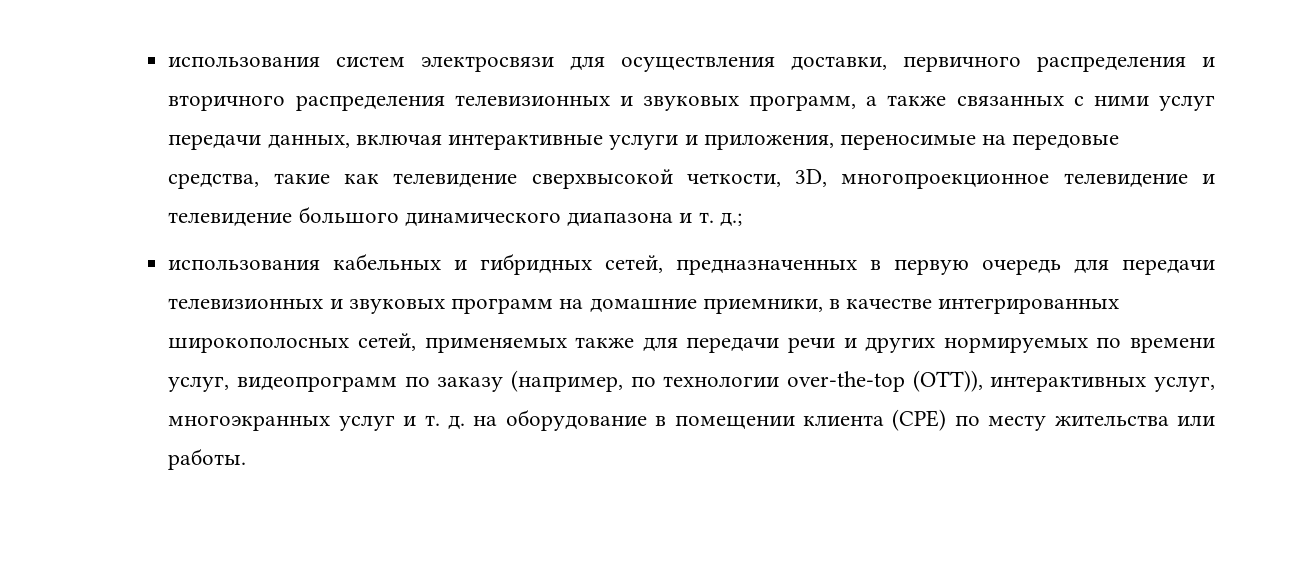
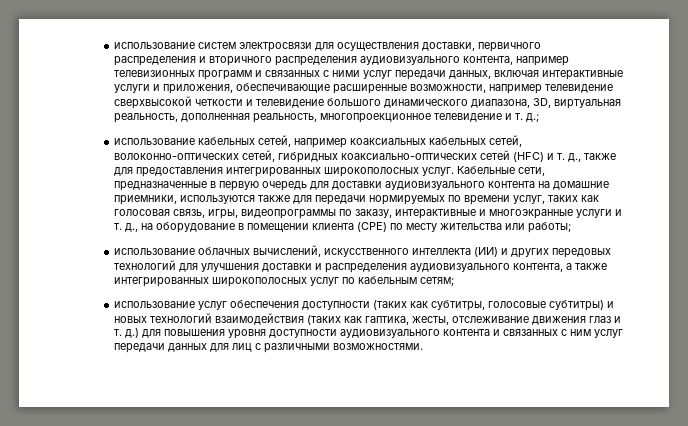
[168,56,321,67] использования -> [114,42,196,49] использование
[454,95,947,111] телевизионных и звуковых программ, а также -> [360,56,570,66] [114,70,263,80] аудиовизуального контента, например телевизионных программ и
[839,134,1120,150] [168,169,1215,189] [168,206,742,227] [168,253,1216,275] [168,298,1120,314] [168,333,1215,353] [168,370,1215,392] [168,415,466,431] переносимые на передовые средства, такие как телевидение сверхвысокой четкости, 3D, многопроекционное телевидение и телевидение большого динамического диапазона и т. д.; // использования кабельных и гибридных сетей, предназначенных в первую очередь для передачи телевизионных и звуковых программ на домашние приемники, в качестве интегрированных широкополосных сетей, применяемых также для передачи речи и других нормируемых по времени услуг, видеопрограмм по заказу (например, по технологии over-the-top (OTT)), интерактивных услуг, многоэкранных услуг и т. д. -> [236,83,614,94] [114,96,622,109] [114,113,540,123] [114,135,523,148] [114,150,617,163] [114,166,546,177] [114,181,610,191] [114,195,600,205] [114,209,623,219] [114,223,139,232] обеспечивающие расширенные возможности, например телевидение сверхвысокой четкости и телевидение большого динамического диапазона, 3D, виртуальная реальность, дополненная реальность, многопроекционное телевидение и т. д.; // использование кабельных сетей, например коаксиальных кабельных сетей, волоконно-оптических сетей, гибридных коаксиально-оптических сетей (HFC) и т. д., также для предоставления интегрированных широкополосных услуг. Кабельные сети, предназначенные в первую очередь для доставки аудиовизуального контента на домашние приемники, используются также для передачи нормируемых по времени услуг, таких как голосовая связь, игры, видеопрограммы по заказу, интерактивные и многоэкранные услуги и т. д.,
[168,448,247,470] работы. -> [528,222,572,233] [114,245,612,258] [114,260,608,273] [114,276,455,287] [114,300,615,311] [114,313,622,325] [114,328,624,339] [114,343,424,353] работы; // использование облачных вычислений, искусственного интеллекта (ИИ) и других передовых технологий для улучшения доставки и распределения аудиовизуального контента, а также интегрированных широкополосных услуг по кабельным сетям; // использование услуг обеспечения доступности (таких как субтитры, голосовые субтитры) и новых технологий взаимодействия (таких как гаптика, жесты, отслеживание движения глаз и т. д.) для повышения уровня доступности аудиовизуального контента и связанных с ним услуг передачи данных для лиц с различными возможностями.

